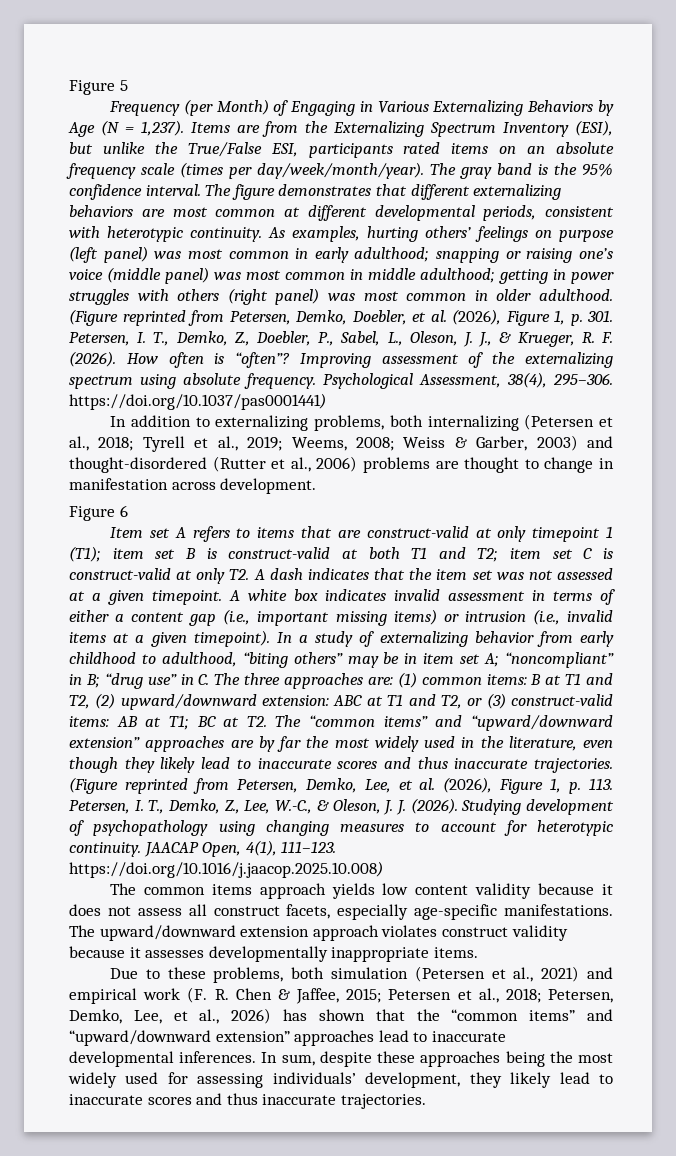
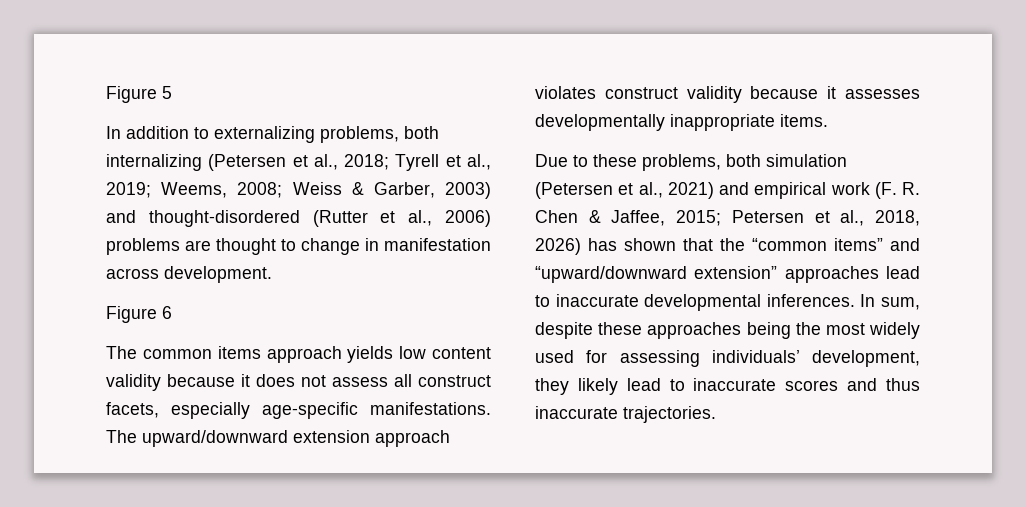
[109,99,614,116] [68,120,614,137] [69,142,614,158] [66,162,613,179] [69,184,562,200] [69,205,614,221] [69,226,614,242] [69,246,613,263] [69,267,614,284] [69,288,614,305] [69,309,613,326] [69,331,613,347] [69,351,613,368] [69,372,613,389] [69,393,326,410] // Frequency (per Month) of Engaging in Various Externalizing Behaviors by Age (N = 1,237). Items are from the Externalizing Spectrum Inventory (ESI), but unlike the True/False ESI, participants rated items on an absolute frequency scale (times per day/week/month/year). The gray band is the 95% confidence interval. The figure demonstrates that different externalizing behaviors are most common at different developmental periods, consistent with heterotypic continuity. As examples, hurting others’ feelings on purpose (left panel) was most common in early adulthood; snapping or raising one’s voice (middle panel) was most common in middle adulthood; getting in power struggles with others (right panel) was most common in older adulthood. (Figure reprinted from Petersen, Demko, Doebler, et al. (2026), Figure 1, p. 301. Petersen, I. T., Demko, Z., Doebler, P., Sabel, L., Oleson, J. J., & Krueger, R. F. (2026). How often is “often”? Improving assessment of the externalizing spectrum using absolute frequency. Psychological Assessment, 38(4), 295–306. https://doi.org/10.1037/pas0001441) -> (172, 92) none
[110,526,613,542] [69,546,614,562] [69,568,613,584] [69,589,615,605] [69,609,613,626] [69,630,614,647] [69,652,615,668] [69,672,613,689] [69,693,614,710] [69,715,613,731] [69,736,613,752] [69,757,613,773] [69,777,614,794] [69,798,614,815] [69,820,613,836] [69,840,337,857] [69,861,383,878] // Item set A refers to items that are construct-valid at only timepoint 1 (T1); item set B is construct-valid at both T1 and T2; item set C is construct-valid at only T2. A dash indicates that the item set was not assessed at a given timepoint. A white box indicates invalid assessment in terms of either a content gap (i.e., important missing items) or intrusion (i.e., invalid items at a given timepoint). In a study of externalizing behavior from early childhood to adulthood, “biting others” may be in item set A; “noncompliant” in B; “drug use” in C. The three approaches are: (1) common items: B at T1 and T2, (2) upward/downward extension: ABC at T1 and T2, or (3) construct-valid items: AB at T1; BC at T2. The “common items” and “upward/downward extension” approaches are by far the most widely used in the literature, even though they likely lead to inaccurate scores and thus inaccurate trajectories. (Figure reprinted from Petersen, Demko, Lee, et al. (2026), Figure 1, p. 113. Petersen, I. T., Demko, Z., Lee, W.-C., & Oleson, J. J. (2026). Studying development of psychopathology using changing measures to account for heterotypic continuity. JAACAP Open, 4(1), 111–123. https://doi.org/10.1016/j.jaacop.2025.10.008) -> (172, 312) none
[505,988,613,1003] [69,1009,220,1024] 2018; Petersen, Demko, Lee, et al., -> [875,210,920,226] 2018,

